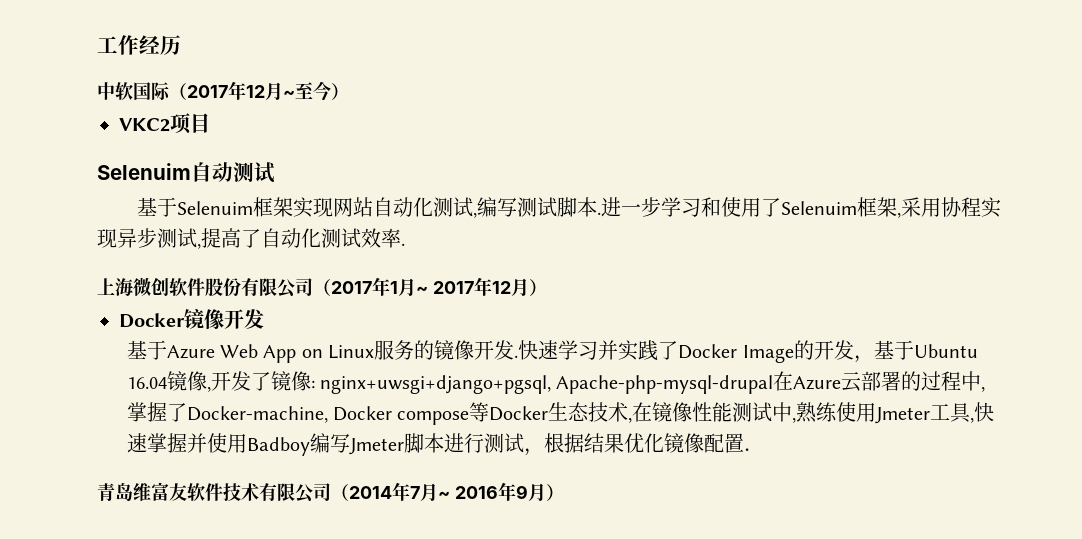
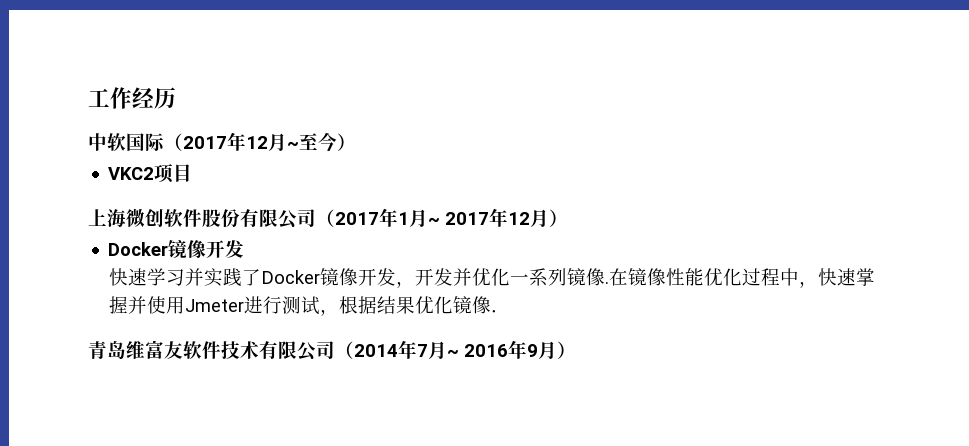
[97,162,275,183] [136,197,1001,218] [97,228,405,249] // Selenuim自动测试 // 基于Selenuim框架实现网站自动化测试,编写测试脚本.进一步学习和使用了Selenuim框架,采用协程实现异步测试,提高了自动化测试效率. -> (193, 173) none
[126,340,519,363] 基于Azure Web App on Linux服务的镜像开发. -> (245, 249) none
[742,340,814,363] Image的 -> [319,268,358,286] 镜像
[873,340,978,360] [126,371,986,394] [126,402,995,425] [126,433,444,456] 基于Ubuntu 16.04镜像,开发了镜像: nginx+uwsgi+django+pgsql, Apache-php-mysql-drupal在Azure云部署的过程中,掌握了Docker-machine, Docker compose等Docker生态技术,在镜像性能测试中,熟练使用Jmeter工具,快速掌握并使用Badboy编写Jmeter脚本 -> [414,268,875,288] [108,296,244,314] 开发并优化一系列镜像.在镜像性能优化过程中，快速掌握并使用Jmeter
[703,433,744,453] 配置 -> (491, 305) none

